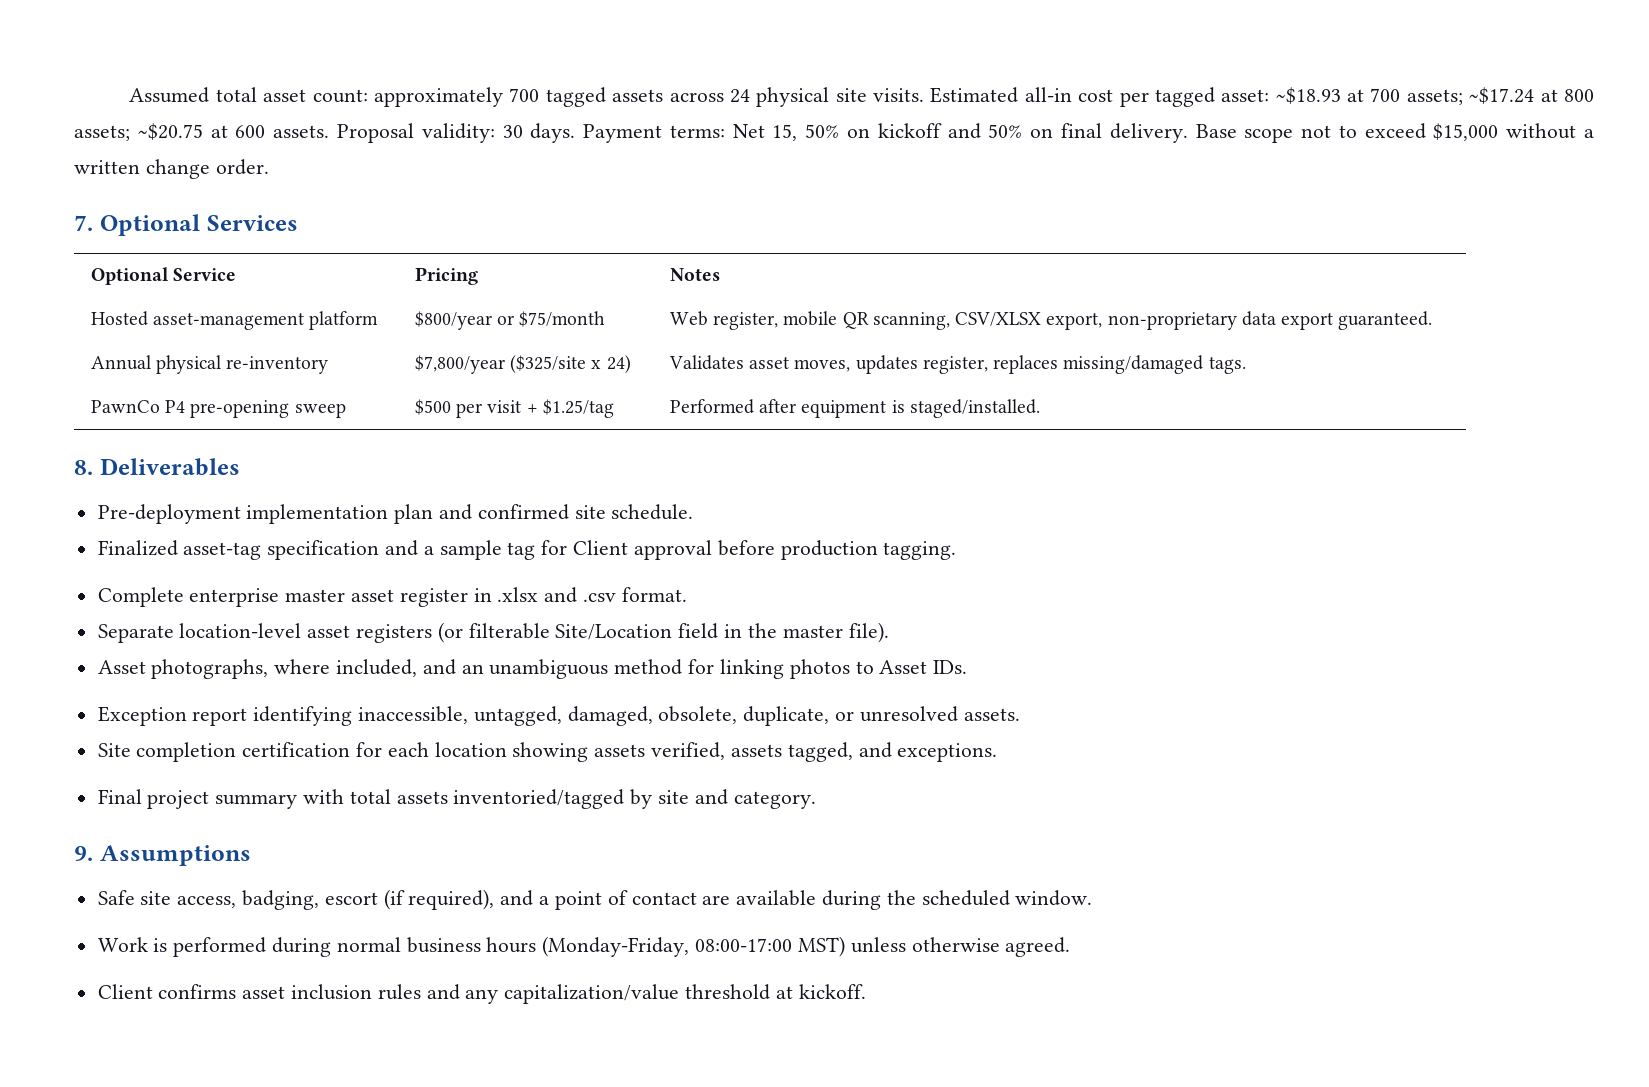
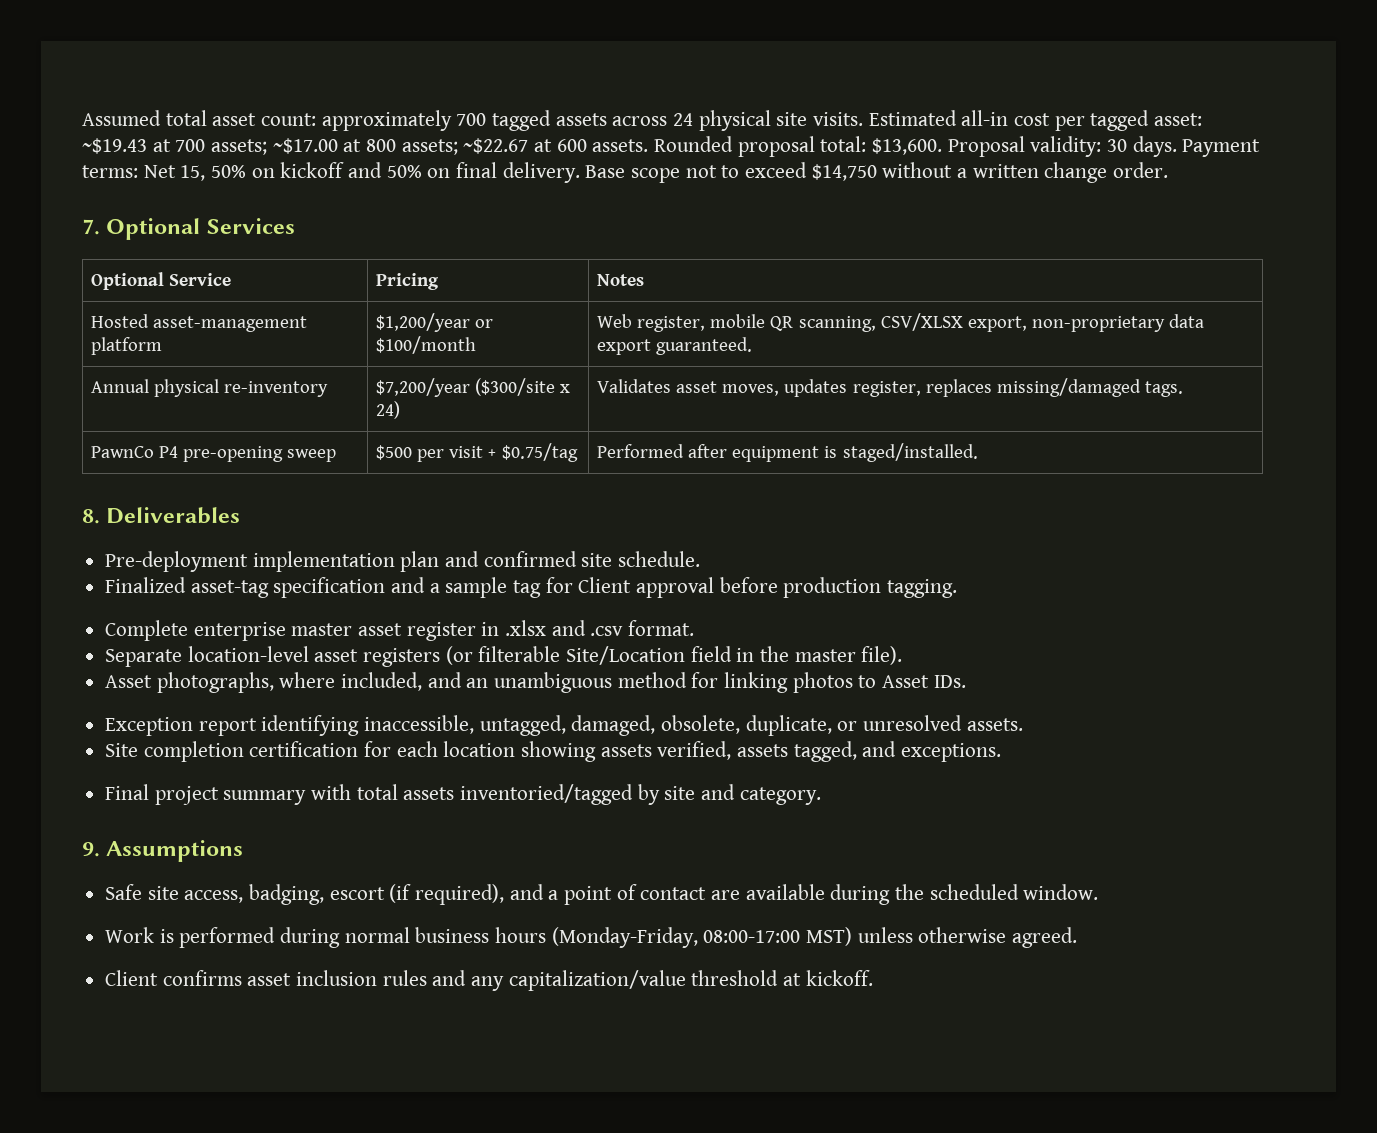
[1275,87,1341,104] ~$18.93 -> [82,138,147,154] ~$19.43
[1469,87,1535,104] ~$17.24 -> [272,138,338,154] ~$17.00
[137,123,203,140] ~$20.75 -> [463,138,529,154] ~$22.67
(330, 131) none -> [654,136,943,157] Rounded proposal total: $13,600.
[1433,123,1499,141] $15,000 -> [811,164,877,181] $14,750
[414,311,606,330] $800/year or $75/month -> [375,313,494,332] [375,336,476,354] $1,200/year or $100/month
[414,355,586,374] $7,800/year ($325/site -> [375,378,556,397] $7,200/year ($300/site
[542,399,614,418] $1.25/tag -> [501,443,578,462] $0.75/tag

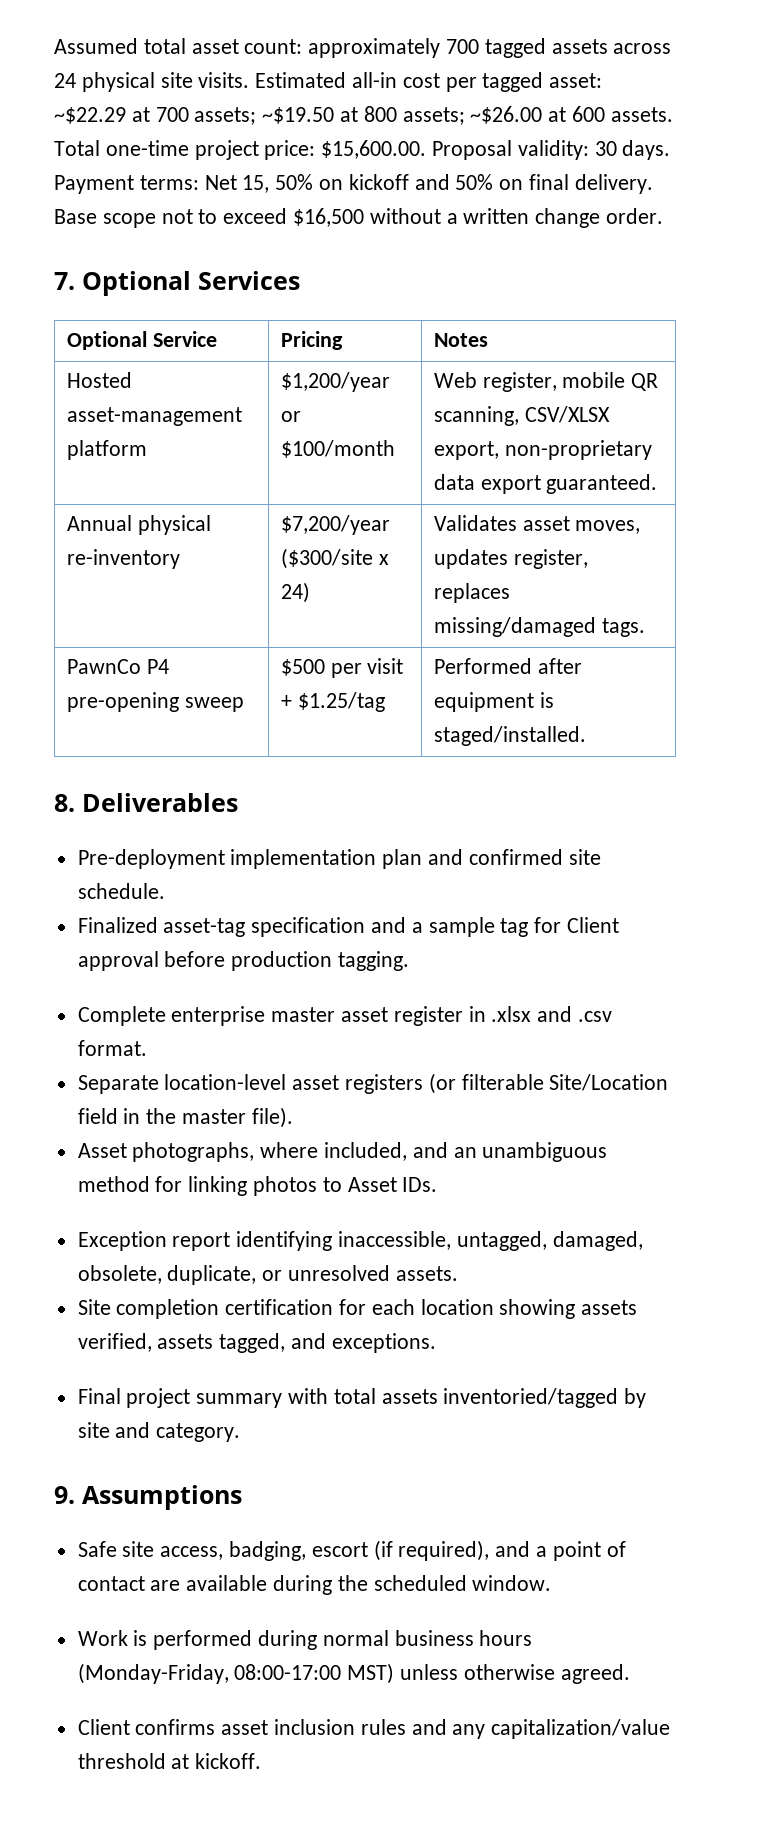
[82,138,147,154] ~$19.43 -> [54,107,126,124] ~$22.29
[272,138,338,154] ~$17.00 -> [262,107,335,124] ~$19.50
[463,138,529,154] ~$22.67 -> [470,106,543,124] ~$26.00
[654,136,943,157] Rounded proposal total: $13,600. -> [54,140,427,160] Total one-time project price: $15,600.00.
[811,164,877,181] $14,750 -> [293,208,365,227] $16,500
[501,443,578,462] $0.75/tag -> [297,692,385,712] $1.25/tag

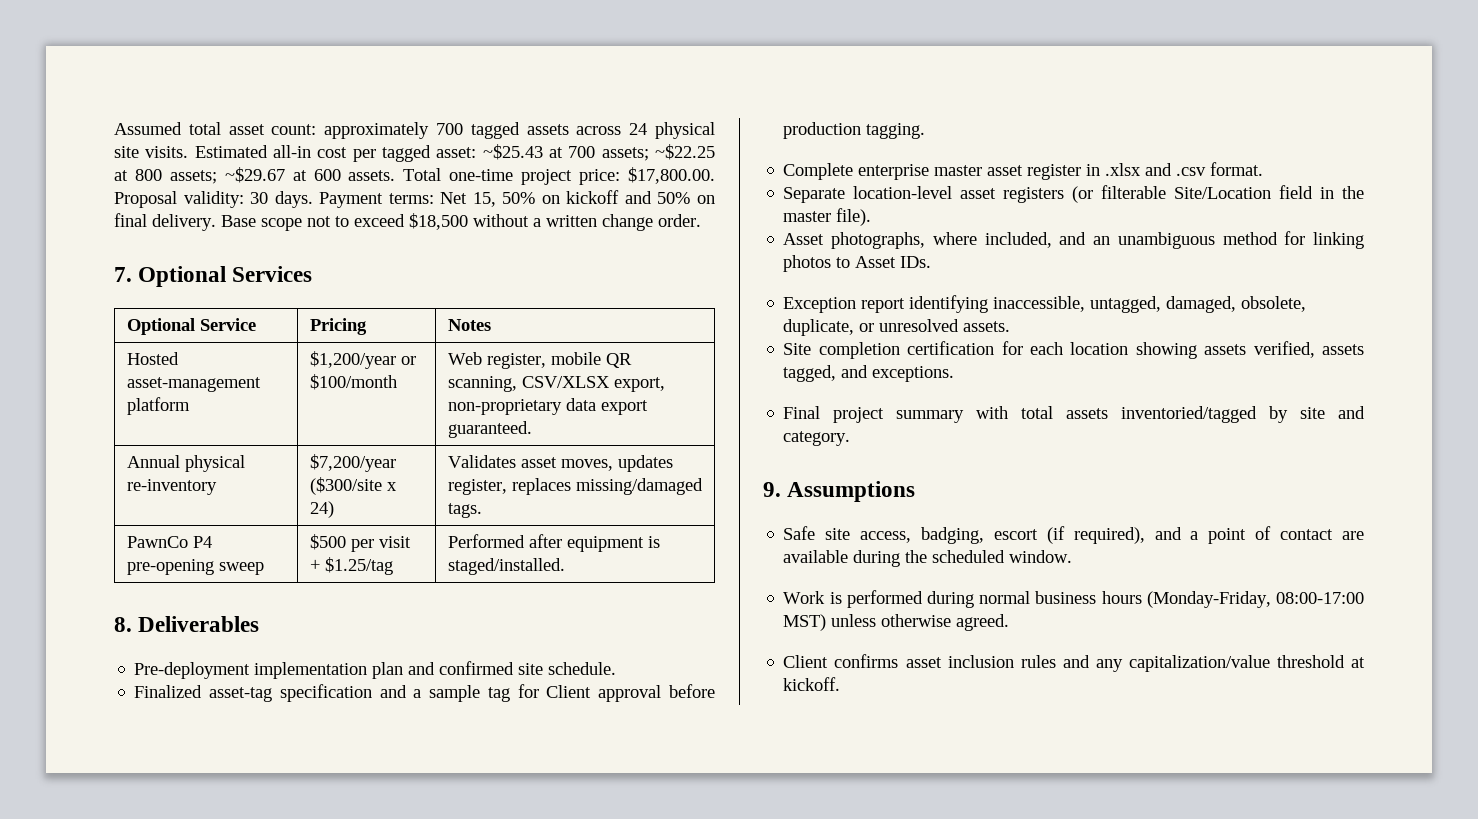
[54,107,126,124] ~$22.29 -> [482,144,543,160] ~$25.43
[262,107,335,124] ~$19.50 -> [654,144,715,160] ~$22.25
[470,106,543,124] ~$26.00 -> [224,167,285,183] ~$29.67
[321,140,427,159] $15,600.00. -> [628,167,716,184] $17,800.00.
[293,208,365,227] $16,500 -> [409,213,468,230] $18,500

